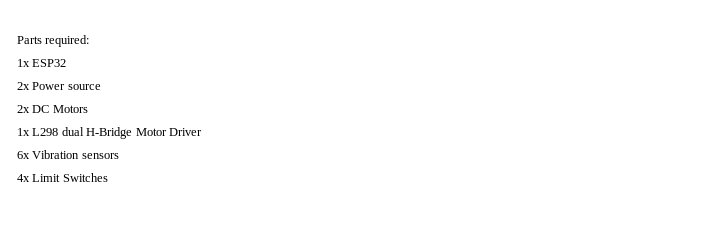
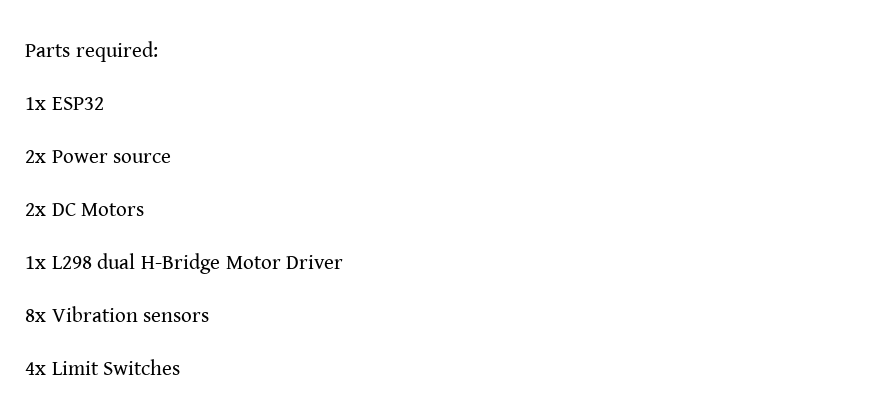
[17,151,30,159] 6x -> [25,309,46,322] 8x

